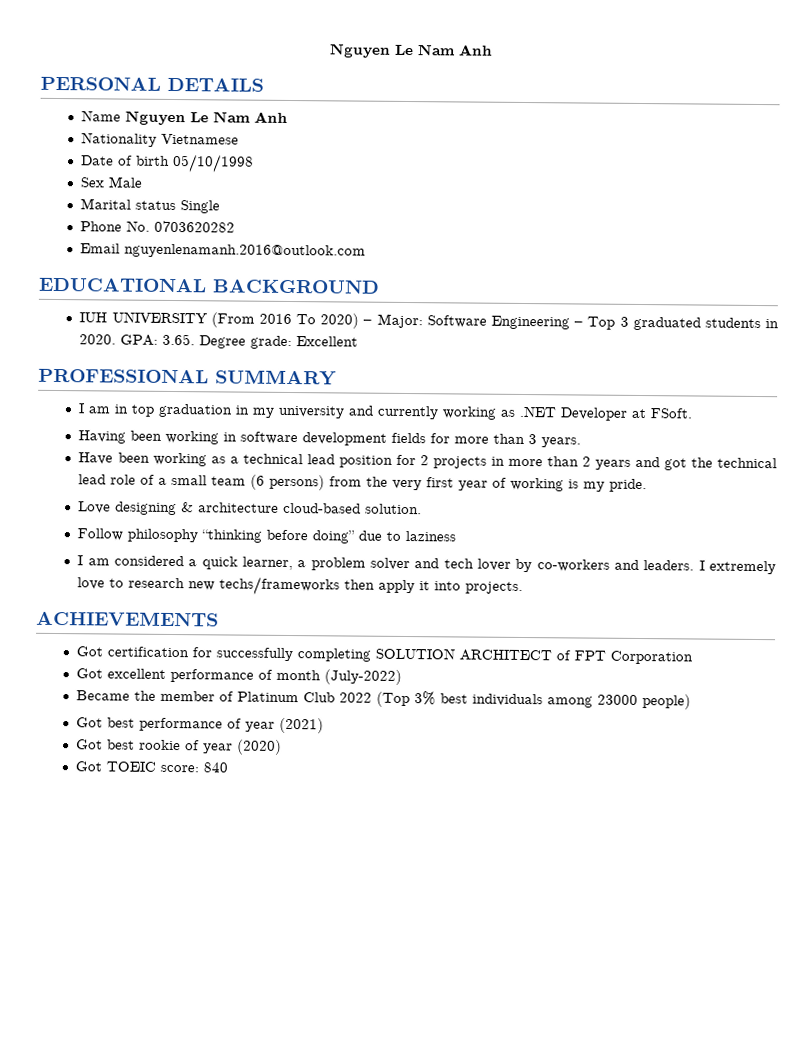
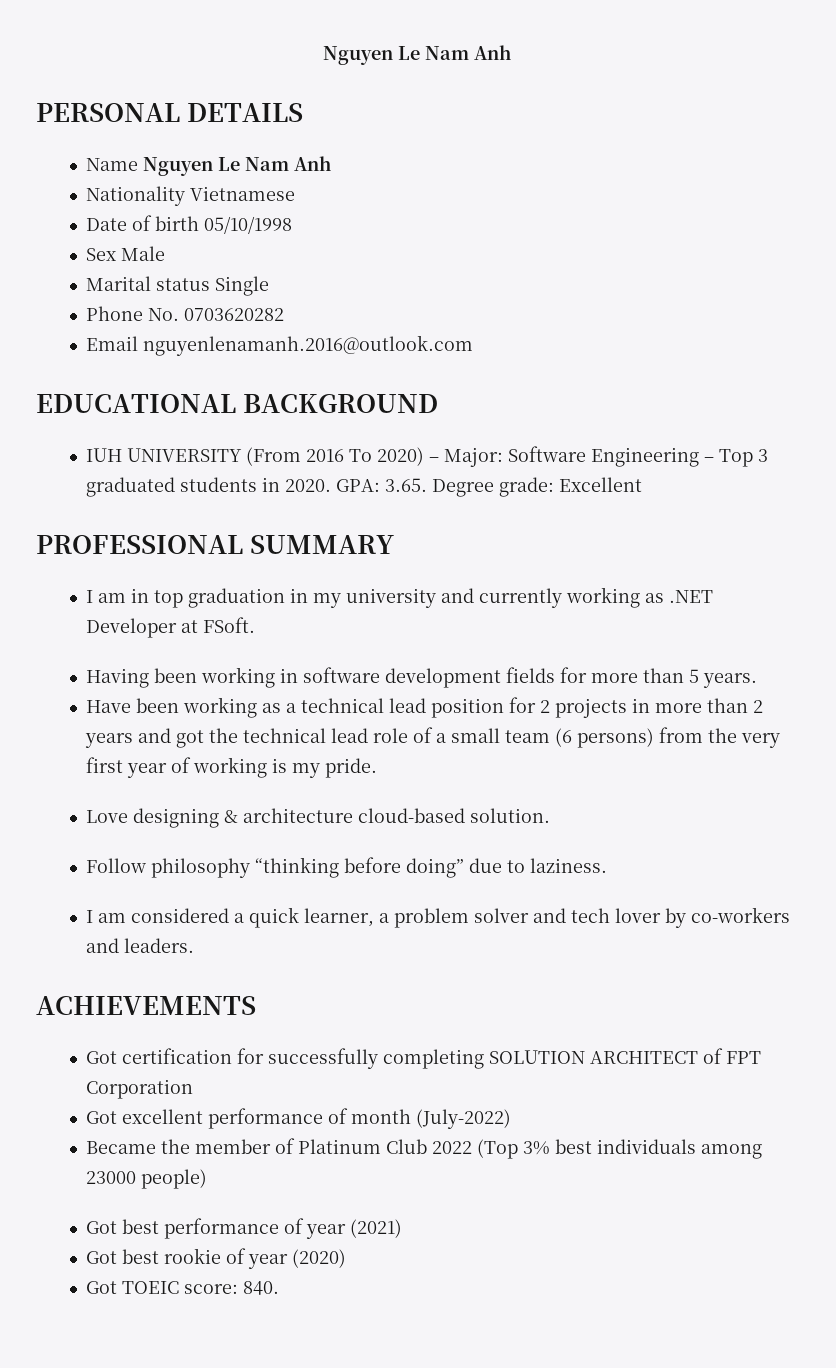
[528,434,538,445] 3 -> [688,669,699,683] 5
[405,530,457,542] laziness -> [529,858,607,873] laziness.
[698,560,776,575] [77,576,524,596] I extremely love to research new techs/frameworks then apply it into projects. -> (194, 945) none
[203,762,229,773] 840 -> [242,1281,279,1295] 840.

